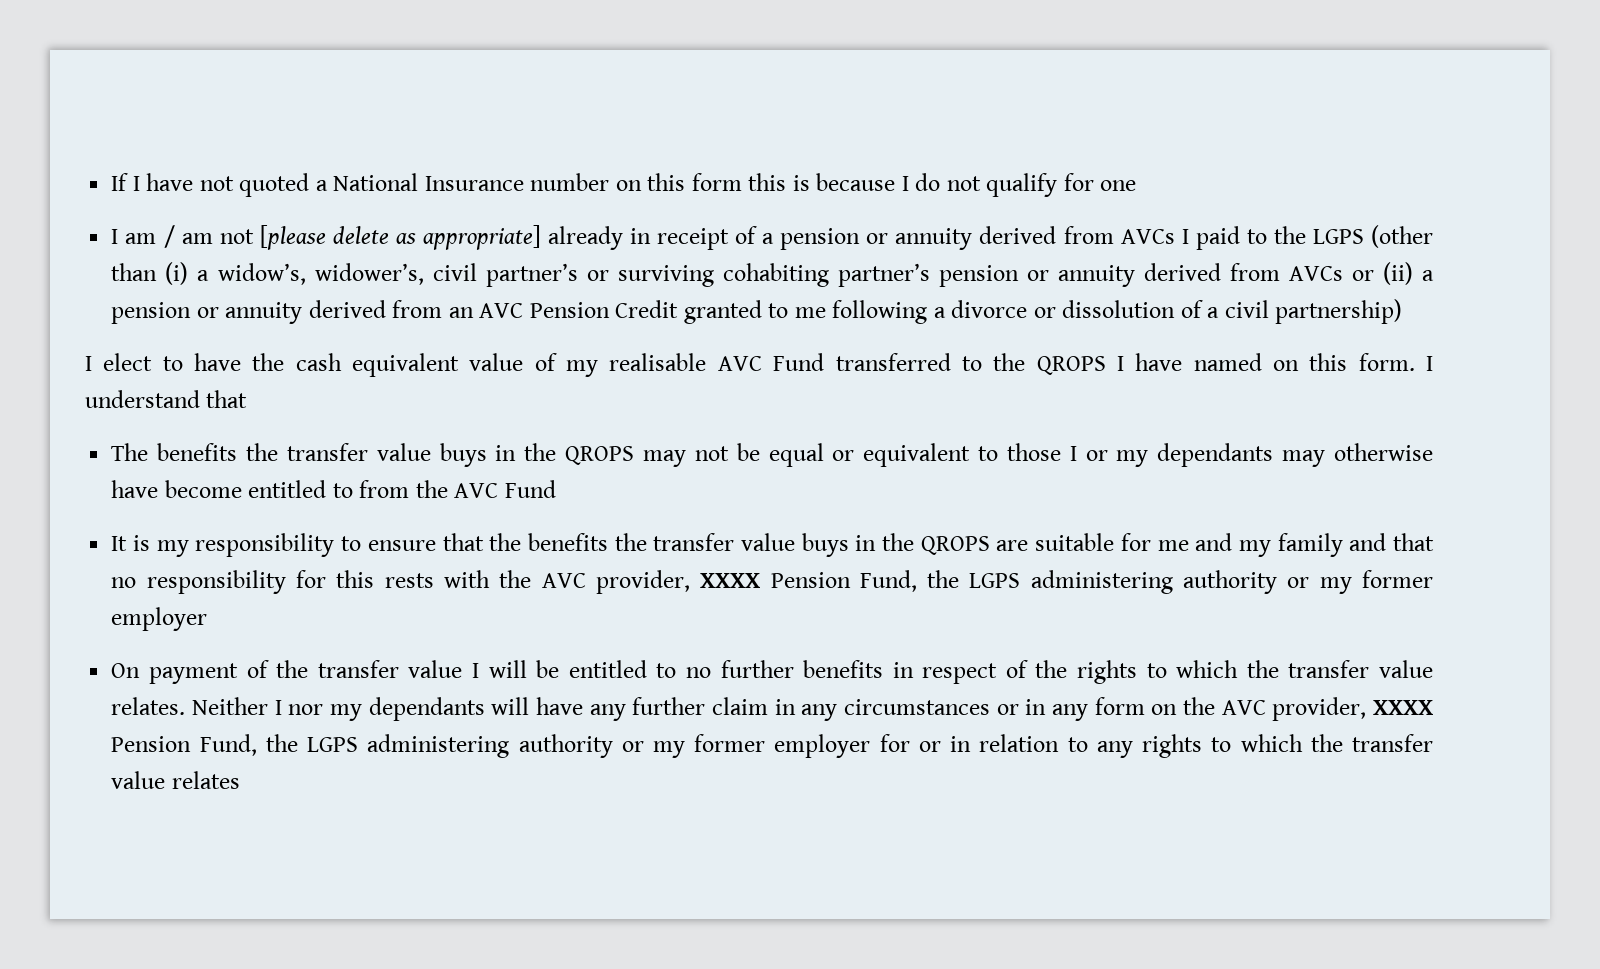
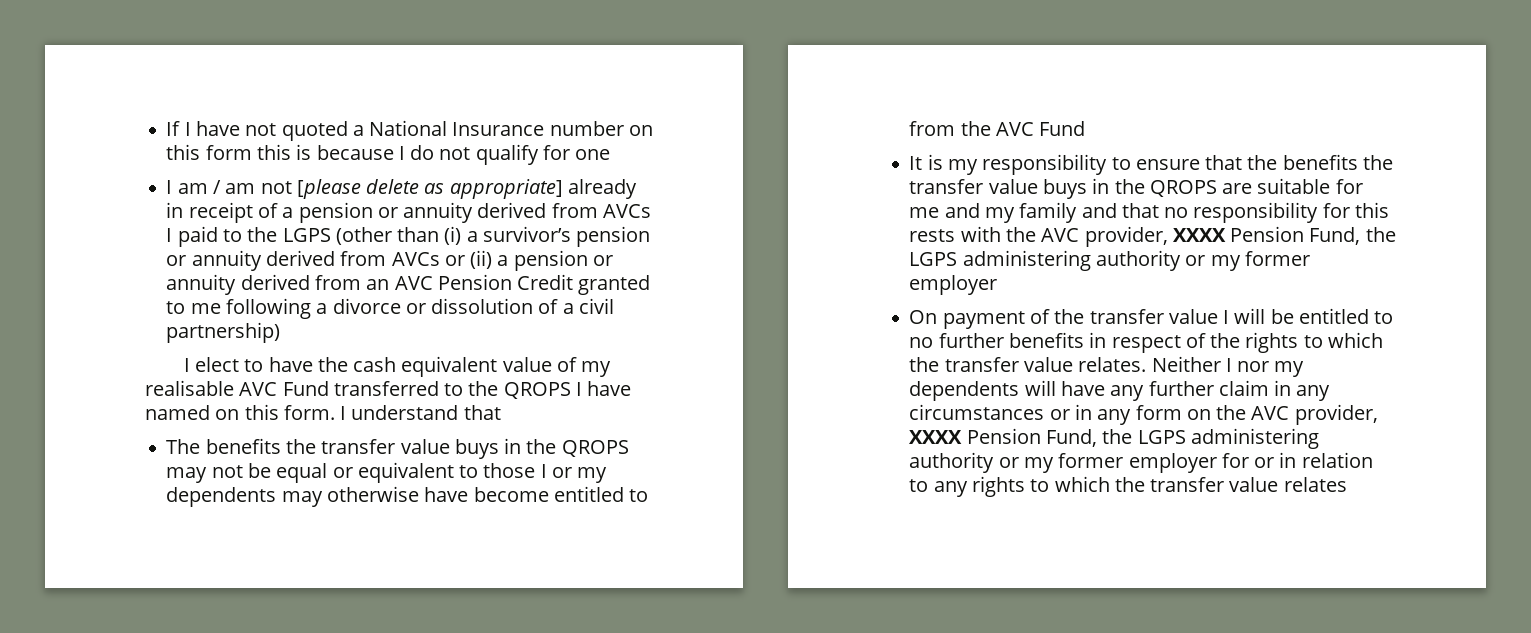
[217,263,930,287] widow’s, widower’s, civil partner’s or surviving cohabiting partner’s -> [482,226,571,242] survivor’s
[1157,443,1274,467] dependants -> [166,487,277,507] dependents
[368,697,485,721] dependants -> [909,381,1020,401] dependents

